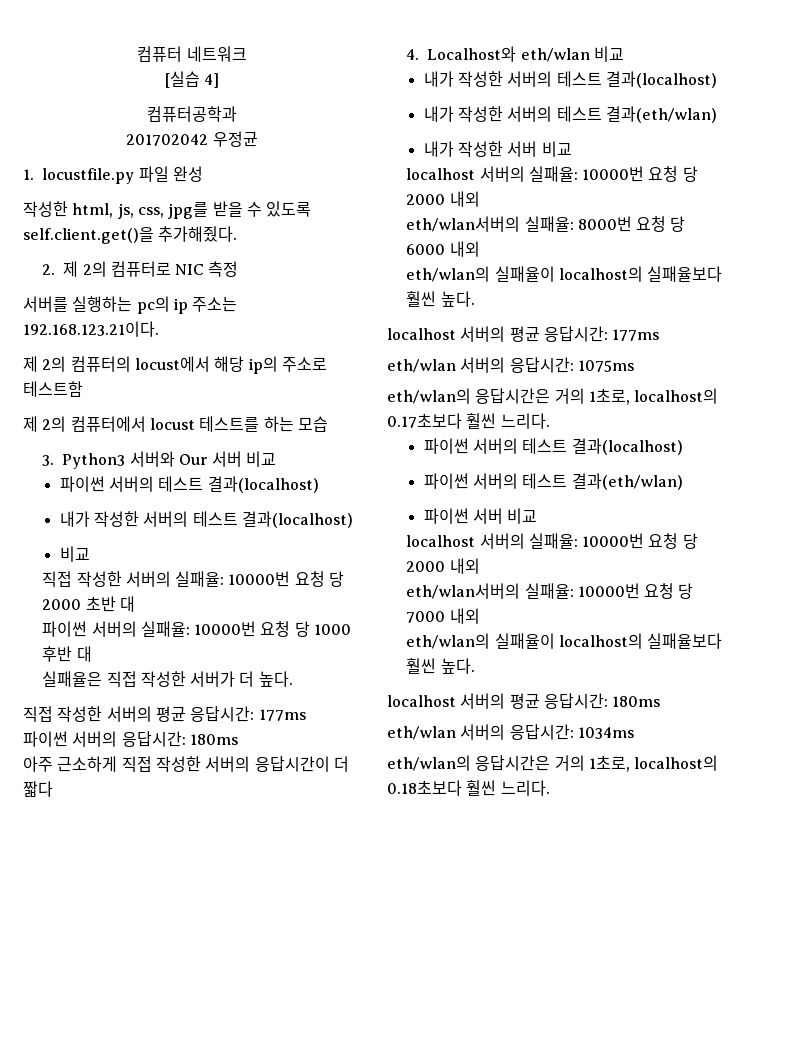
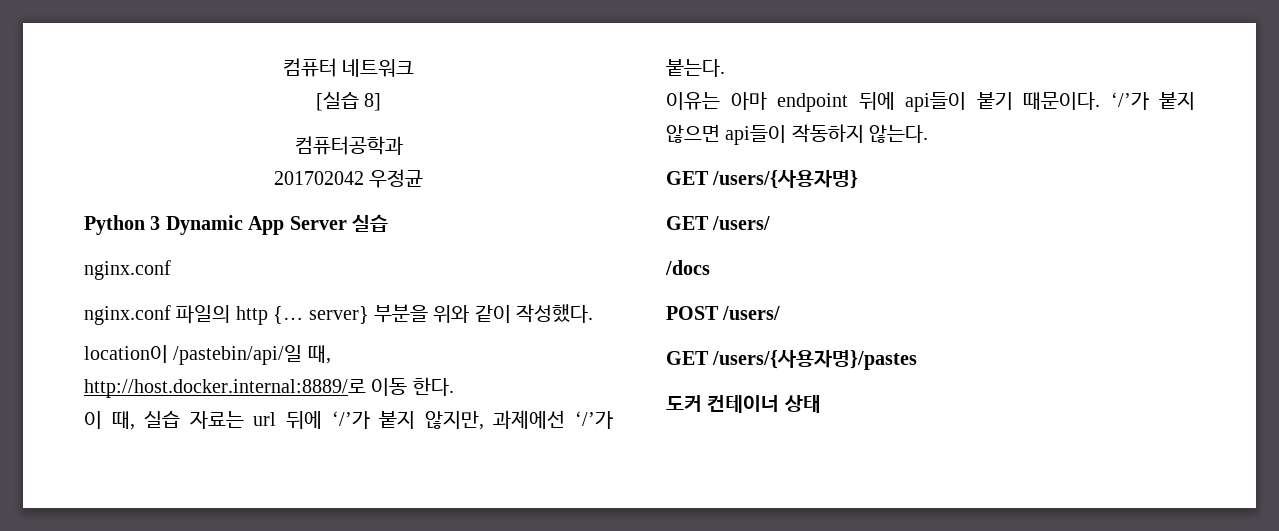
[204,73,220,88] 4] -> [364,93,382,111] 8]
[23,166,203,184] [23,201,312,219] [23,226,238,244] [42,261,239,277] [23,296,238,314] [23,321,159,337] [23,356,327,374] [23,381,83,397] [23,416,328,432] [42,451,277,469] [59,476,319,493] [59,511,354,528] [59,546,90,562] [42,571,345,587] [42,596,135,612] [42,621,352,637] [42,646,92,662] [42,671,293,687] [23,706,306,722] [23,731,238,747] [23,756,349,772] [23,781,53,797] [406,46,624,62] [423,71,718,88] [423,106,718,123] [423,141,572,157] [406,166,698,182] [406,191,480,207] [406,216,686,232] [406,241,480,257] [406,266,723,282] [406,291,475,307] [387,326,660,342] [387,357,634,373] [387,388,719,405] [387,413,550,429] [423,438,683,455] [423,473,683,490] [423,508,538,524] [406,533,698,549] [406,558,480,574] [406,583,694,599] [406,608,480,624] [406,633,723,649] [406,658,475,674] [387,693,661,709] [387,724,634,740] [387,755,719,772] [387,780,550,796] 1. locustfile.py 파일 완성 // 작성한 html, js, css, jpg를 받을 수 있도록 self.client.get()을 추가해줬다. // 2. 제 2의 컴퓨터로 NIC 측정 // 서버를 실행하는 pc의 ip 주소는 192.168.123.21이다. // 제 2의 컴퓨터의 locust에서 해당 ip의 주소로 테스트함 // 제 2의 컴퓨터에서 locust 테스트를 하는 모습 // 3. Python3 서버와 Our 서버 비교 // 파이썬 서버의 테스트 결과(localhost) // 내가 작성한 서버의 테스트 결과(localhost) // 비교 // 직접 작성한 서버의 실패율: 10000번 요청 당 2000 초반 대 // 파이썬 서버의 실패율: 10000번 요청 당 1000 후반 대 // 실패율은 직접 작성한 서버가 더 높다. // 직접 작성한 서버의 평균 응답시간: 177ms // 파이썬 서버의 응답시간: 180ms // 아주 근소하게 직접 작성한 서버의 응답시간이 더 짧다 // 4. Localhost와 eth/wlan 비교 // 내가 작성한 서버의 테스트 결과(localhost) // 내가 작성한 서버의 테스트 결과(eth/wlan) // 내가 작성한 서버 비교 // localhost 서버의 실패율: 10000번 요청 당 2000 내외 // eth/wlan서버의 실패율: 8000번 요청 당 6000 내외 // eth/wlan의 실패율이 localhost의 실패율보다 훨씬 높다. // localhost 서버의 평균 응답시간: 177ms // eth/wlan 서버의 응답시간: 1075ms // eth/wlan의 응답시간은 거의 1초로, localhost의 0.17초보다 훨씬 느리다. // 파이썬 서버의 테스트 결과(localhost) // 파이썬 서버의 테스트 결과(eth/wlan) // 파이썬 서버 비교 // localhost 서버의 실패율: 10000번 요청 당 2000 내외 // eth/wlan서버의 실패율: 10000번 요청 당 7000 내외 // eth/wlan의 실패율이 localhost의 실패율보다 훨씬 높다. // localhost 서버의 평균 응답시간: 180ms // eth/wlan 서버의 응답시간: 1034ms // eth/wlan의 응답시간은 거의 1초로, localhost의 0.18초보다 훨씬 느리다. -> [84,214,388,235] [84,260,171,280] [84,304,594,325] [84,345,331,365] [84,377,454,398] [84,410,614,430] [666,59,725,77] [666,92,1195,112] [666,124,929,145] [666,170,859,189] [666,216,771,230] [665,260,710,275] [666,306,781,320] [666,350,918,370] [666,395,821,413] Python 3 Dynamic App Server 실습 // nginx.conf // nginx.conf 파일의 http {… server} 부분을 위와 같이 작성했다. // location이 /pastebin/api/일 때, http://host.docker.internal:8889/로 이동 한다. // 이 때, 실습 자료는 url 뒤에 ‘/’가 붙지 않지만, 과제에선 ‘/’가 붙는다. // 이유는 아마 endpoint 뒤에 api들이 붙기 때문이다. ‘/’가 붙지 않으면 api들이 작동하지 않는다. // GET /users/{사용자명} // GET /users/ // /docs // POST /users/ // GET /users/{사용자명}/pastes // 도커 컨테이너 상태

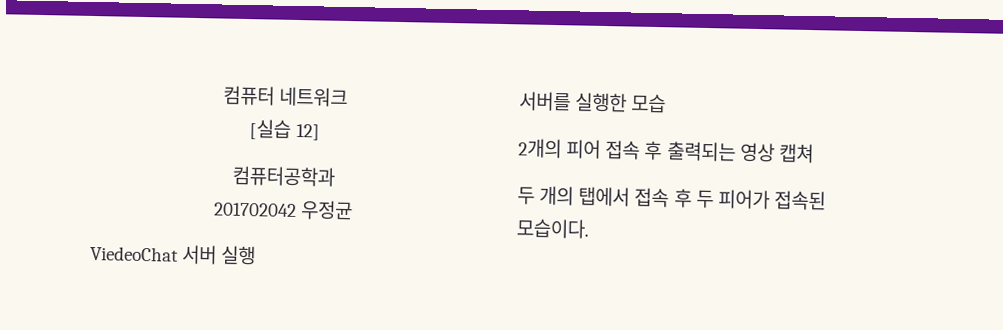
[364,93,382,111] 8] -> [295,123,320,141] 12]
[84,214,388,235] [84,260,171,280] [84,304,594,325] [84,345,331,365] [84,377,454,398] [84,410,614,430] [666,59,725,77] [666,92,1195,112] [666,124,929,145] [666,170,859,189] [666,216,771,230] [665,260,710,275] [666,306,781,320] [666,350,918,370] [666,395,821,413] Python 3 Dynamic App Server 실습 // nginx.conf // nginx.conf 파일의 http {… server} 부분을 위와 같이 작성했다. // location이 /pastebin/api/일 때, http://host.docker.internal:8889/로 이동 한다. // 이 때, 실습 자료는 url 뒤에 ‘/’가 붙지 않지만, 과제에선 ‘/’가 붙는다. // 이유는 아마 endpoint 뒤에 api들이 붙기 때문이다. ‘/’가 붙지 않으면 api들이 작동하지 않는다. // GET /users/{사용자명} // GET /users/ // /docs // POST /users/ // GET /users/{사용자명}/pastes // 도커 컨테이너 상태 -> [90,244,257,266] [519,91,667,114] [518,138,814,164] [517,185,826,211] [516,218,589,239] ViedeoChat 서버 실행 // 서버를 실행한 모습 // 2개의 피어 접속 후 출력되는 영상 캡쳐 // 두 개의 탭에서 접속 후 두 피어가 접속된 모습이다.

